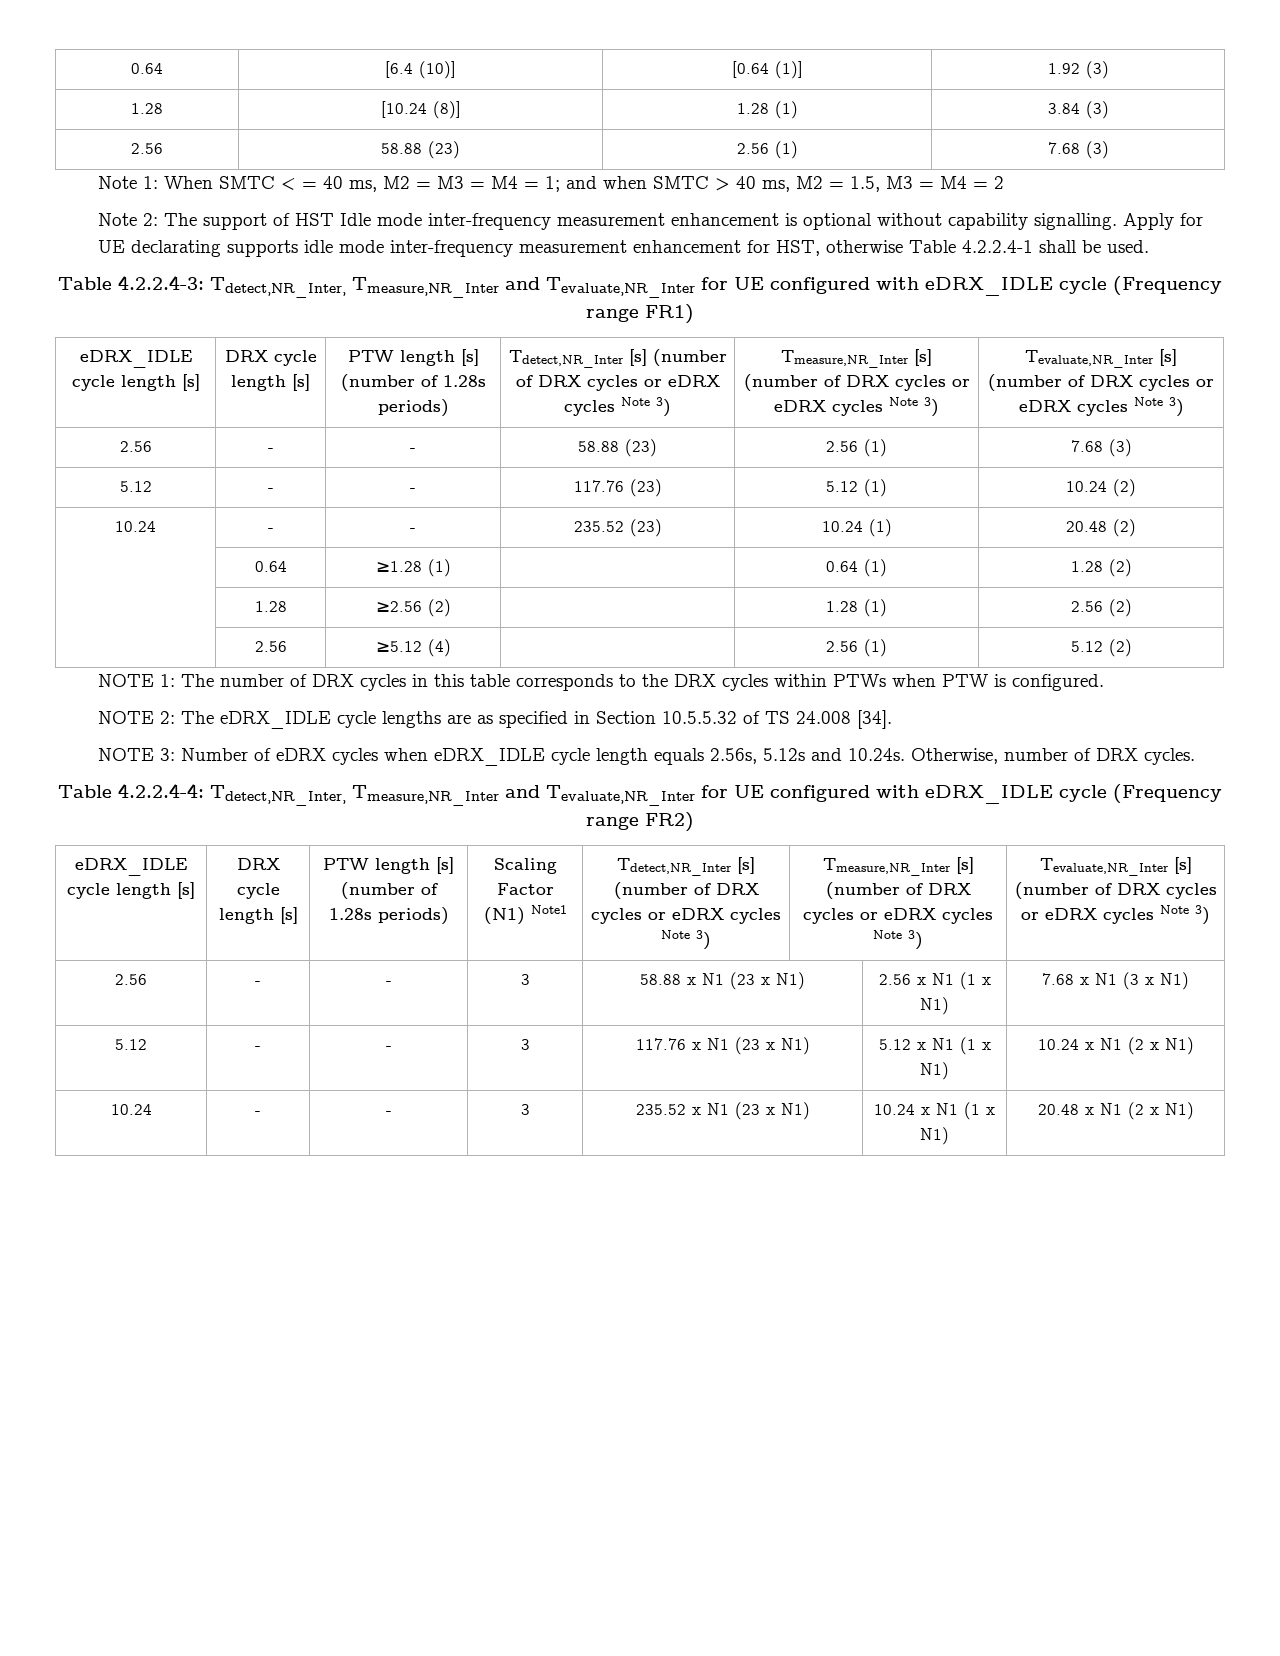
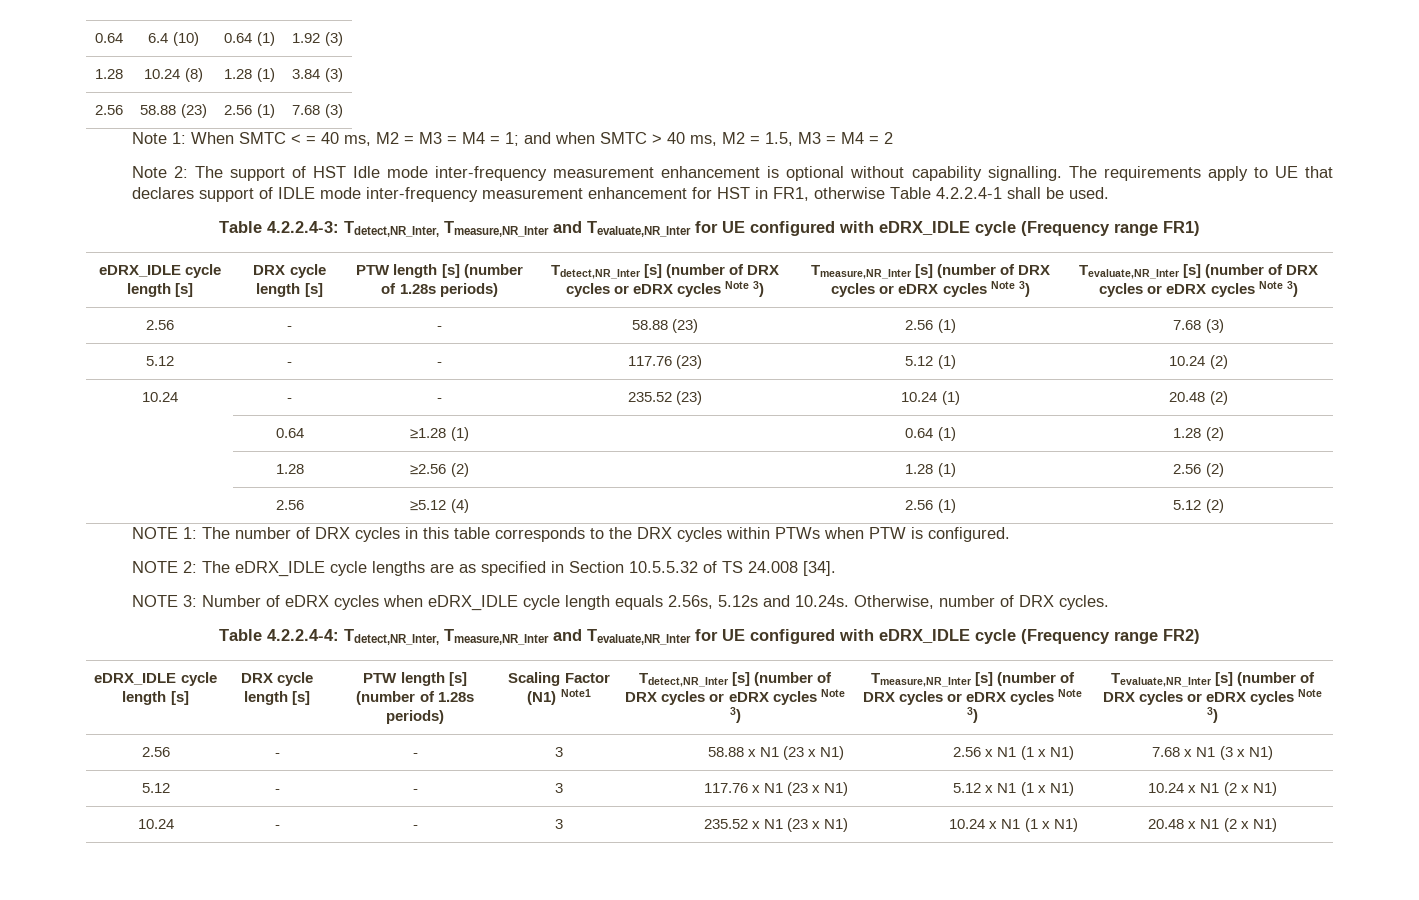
[131,63,163,74] [384,61,456,79] [731,61,803,79] 0.64 | [6.4 (10)] | [0.64 (1)] -> [95,33,123,43] [148,32,199,46] [224,32,275,46] 0.64 | 6.4 (10) | 0.64 (1)
[380,101,461,119] [10.24 (8)] -> [144,68,203,82] 10.24 (8)
[1123,213,1204,230] [98,240,334,257] Apply for UE declarating supports idle -> [1068,166,1333,181] [131,187,315,202] The requirements apply to UE that declares support of IDLE
[776,240,821,256] HST, -> [716,187,809,201] HST in FR1,

